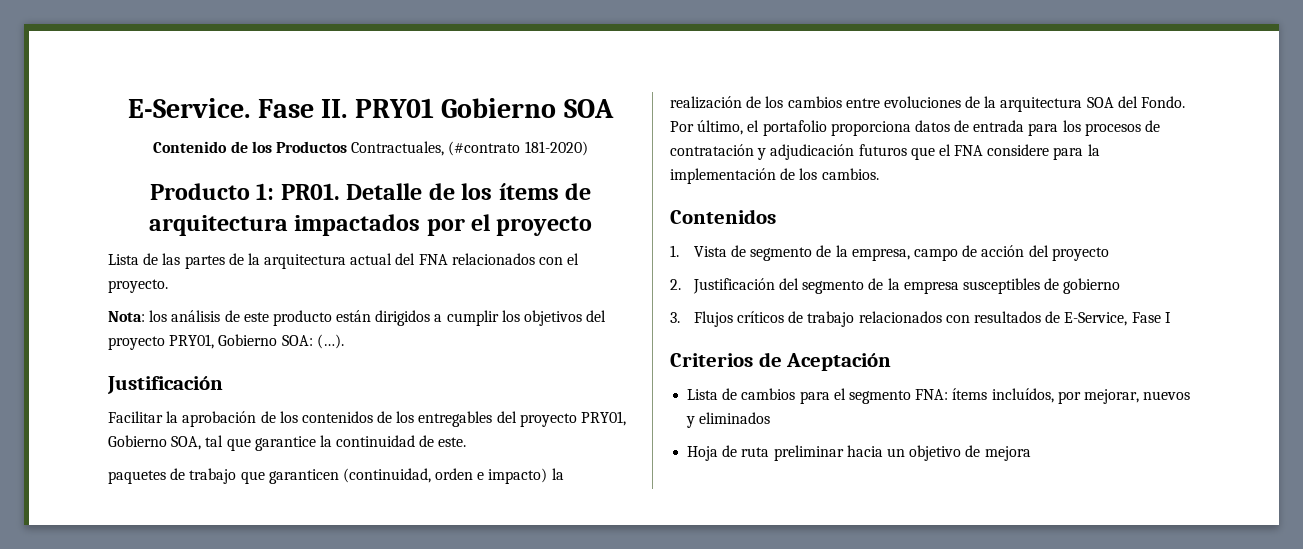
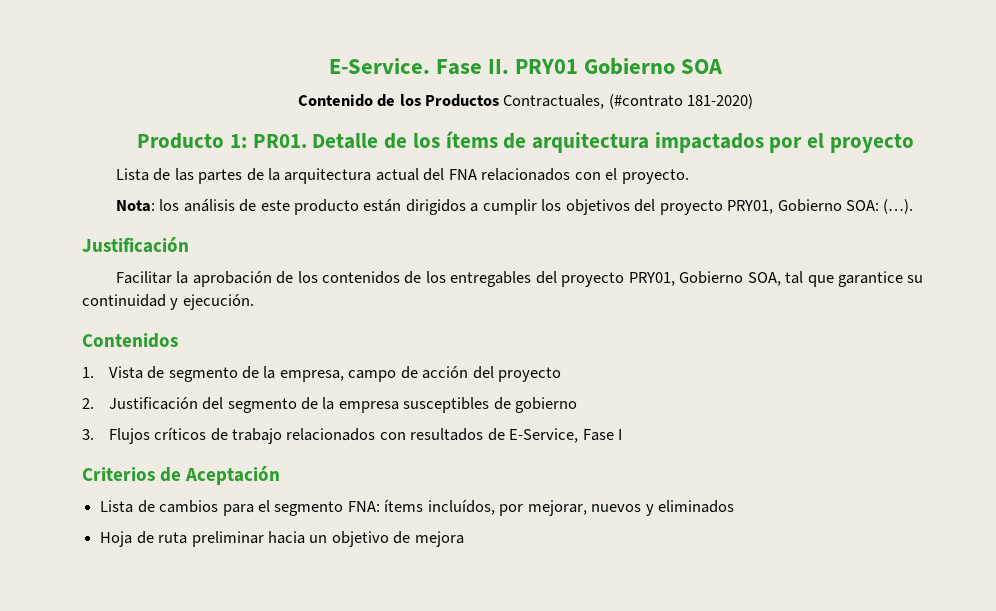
[319,435,467,447] [108,468,564,484] [670,96,1186,112] [670,120,1161,136] [670,144,1100,160] [670,168,879,184] la continuidad de este. // paquetes de trabajo que garanticen (continuidad, orden e impacto) la realización de los cambios entre evoluciones de la arquitectura SOA del Fondo. Por último, el portafolio proporciona datos de entrada para los procesos de contratación y adjudicación futuros que el FNA considere para la implementación de los cambios. -> [907,275,924,283] [82,294,254,310] su continuidad y ejecución.

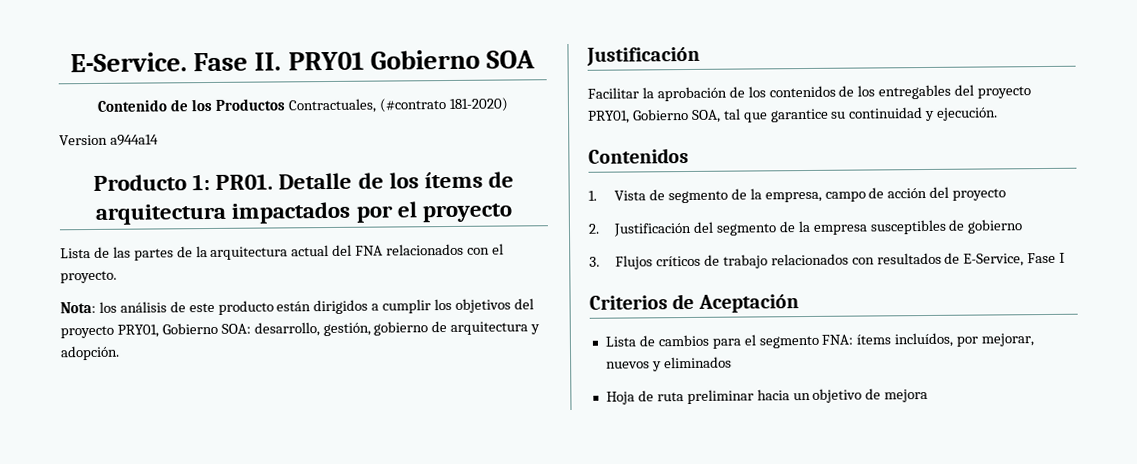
(754, 101) none -> [59,134,159,146] // Version a944a14
[883,199,914,214] (…). -> [253,321,541,337] [60,345,120,361] desarrollo, gestión, gobierno de arquitectura y adopción.

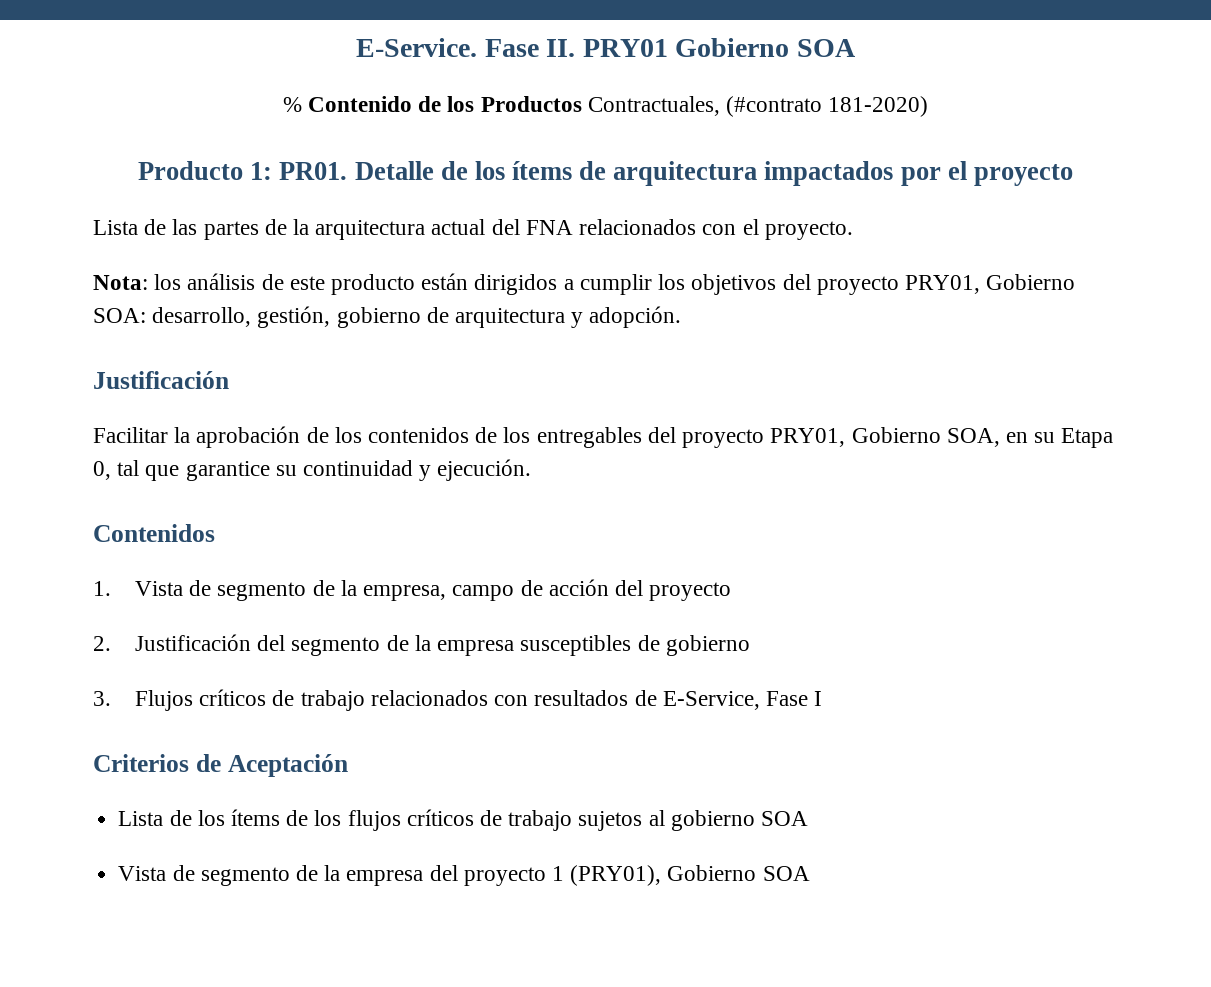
(535, 59) none -> [282,97,302,112] %
[59,134,159,146] // Version a944a14 -> (929, 106) none
(721, 116) none -> [1005,428,1114,448] [93,461,111,480] en su Etapa 0,
[657,332,1035,349] [605,356,732,372] [605,388,929,405] cambios para el segmento FNA: ítems incluídos, por mejorar, nuevos y eliminados // Hoja de ruta preliminar hacia un objetivo de mejora -> [197,809,809,831] [118,865,810,886] los ítems de los flujos críticos de trabajo sujetos al gobierno SOA // Vista de segmento de la empresa del proyecto 1 (PRY01), Gobierno SOA

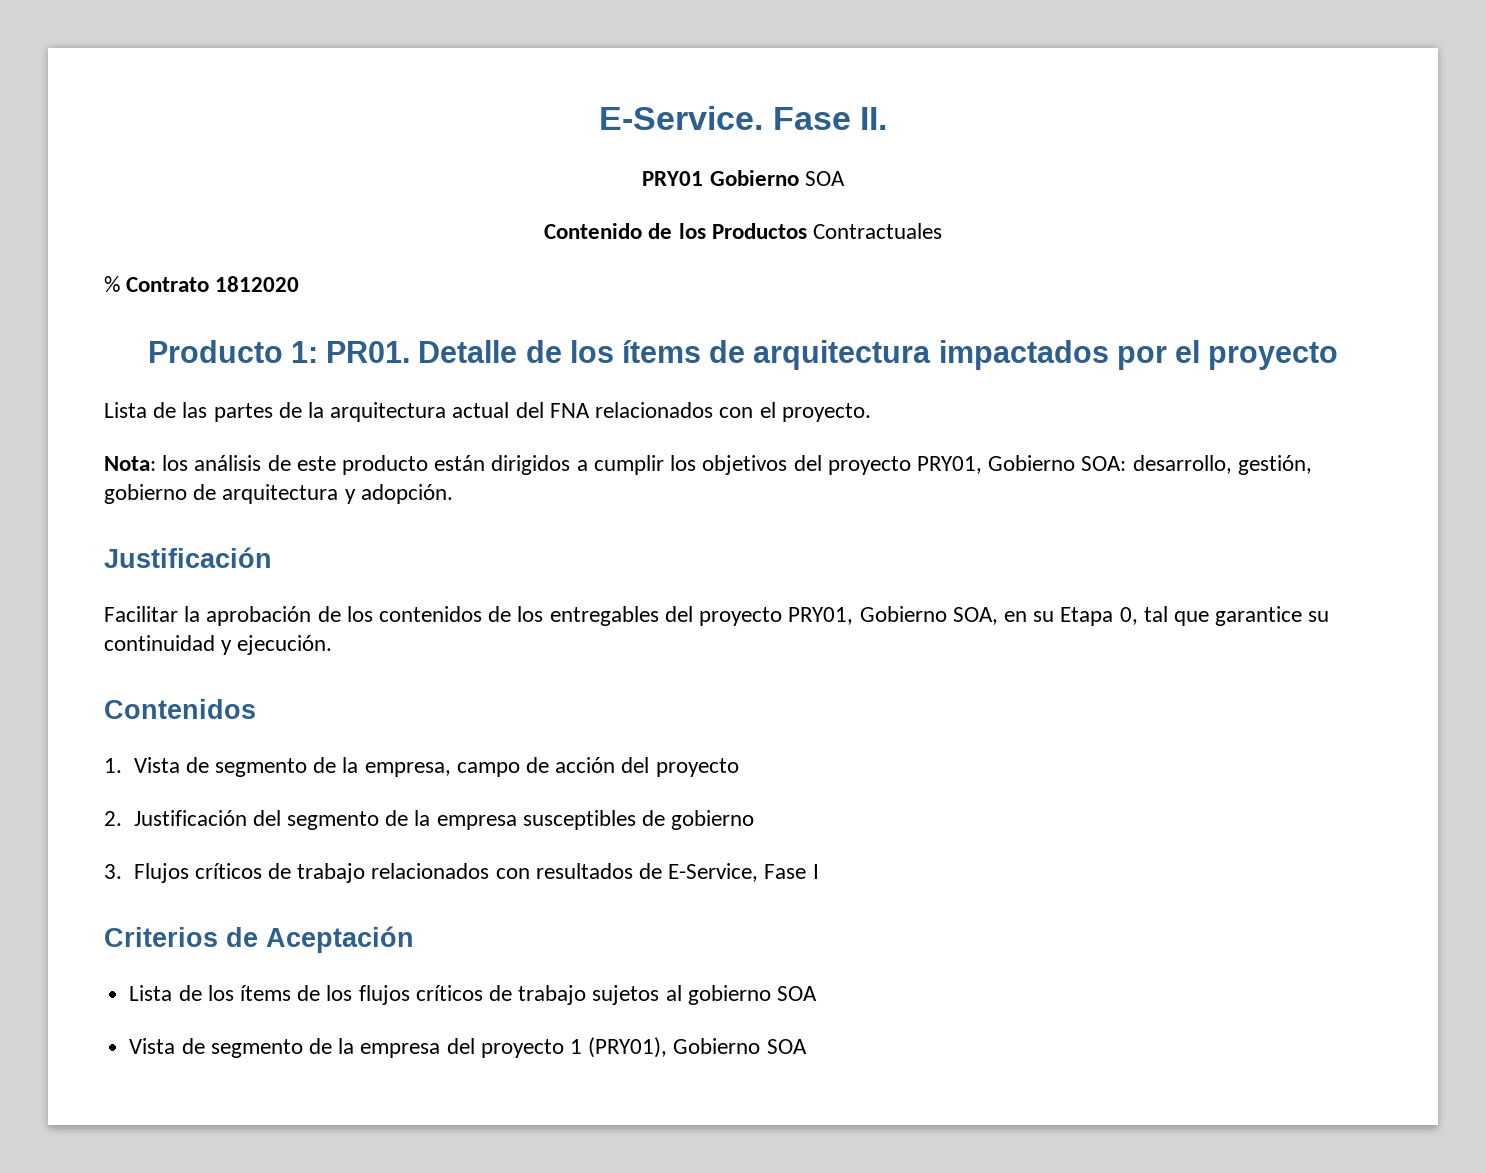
(576, 48) none -> (887, 118) //
[282,97,302,112] % -> (845, 178) none
[587,96,929,117] Contractuales, (#contrato 181-2020) -> [812,223,942,239] [104,276,300,292] Contractuales // % Contrato 1812020

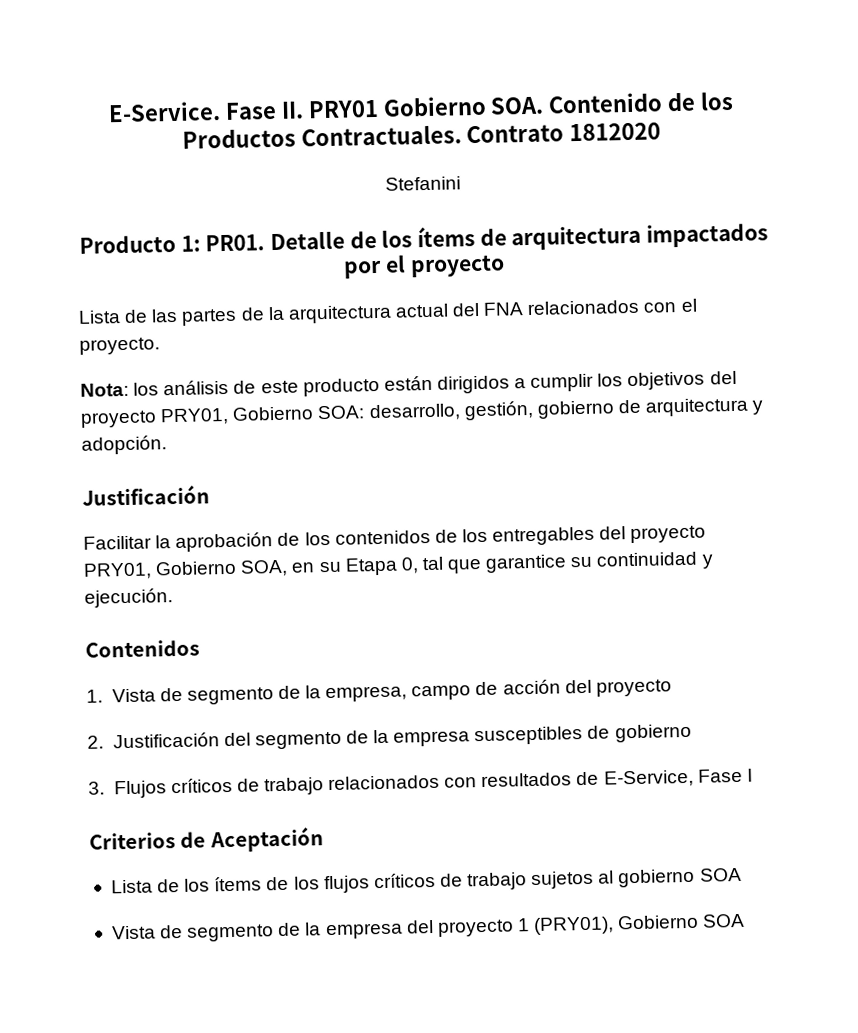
(887, 118) // -> (304, 110) none
[804,171,845,186] SOA // -> [490,96,545,115] SOA.
[812,223,942,239] [104,276,120,292] Contractuales // % -> [300,125,462,147] Contractuales.
(300, 284) none -> [384,176,461,191] // Stefanini

